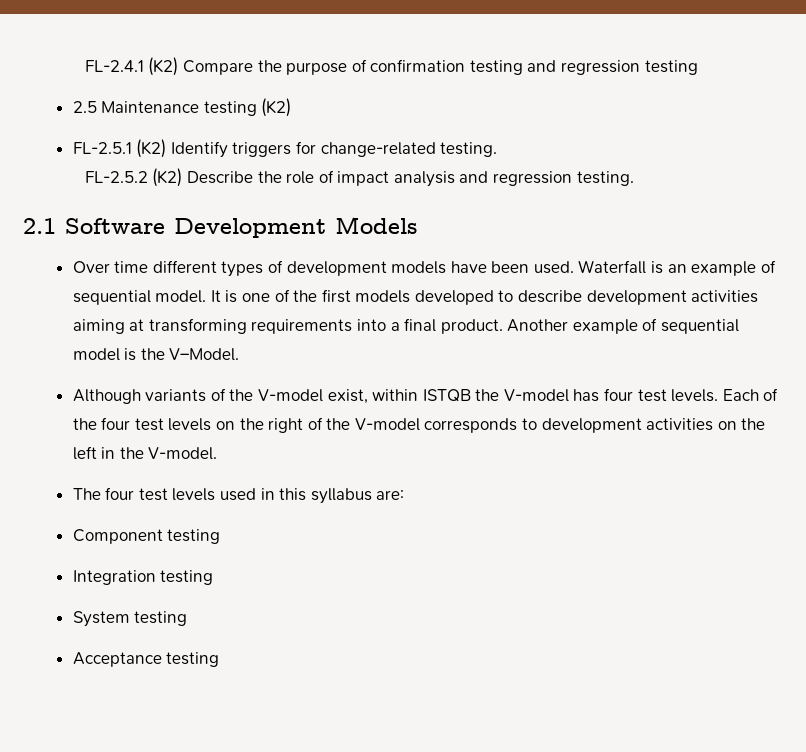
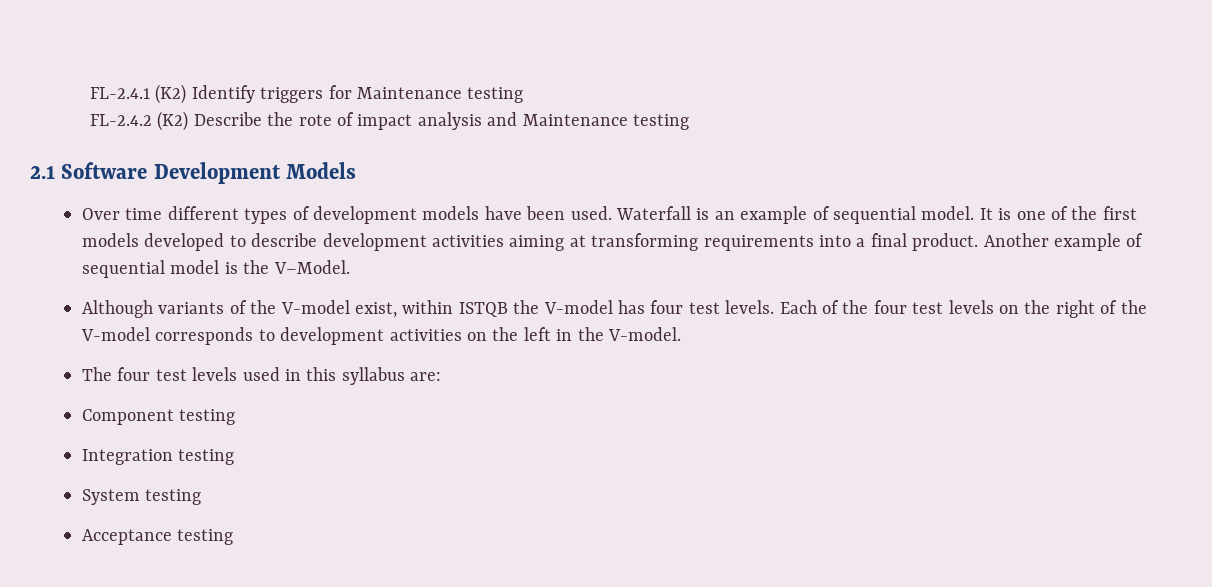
[182,59,698,75] [72,98,292,117] [72,139,498,158] [84,171,148,183] Compare the purpose of confirmation testing and regression testing // 2.5 Maintenance testing (K2) // FL-2.5.1 (K2) Identify triggers for change-related testing. // FL-2.5.2 -> [191,85,524,103] [90,114,153,126] Identify triggers for Maintenance testing // FL-2.4.2
[286,171,315,184] role -> [298,114,332,126] rote
[493,171,634,186] regression testing. -> [522,114,690,130] Maintenance testing

